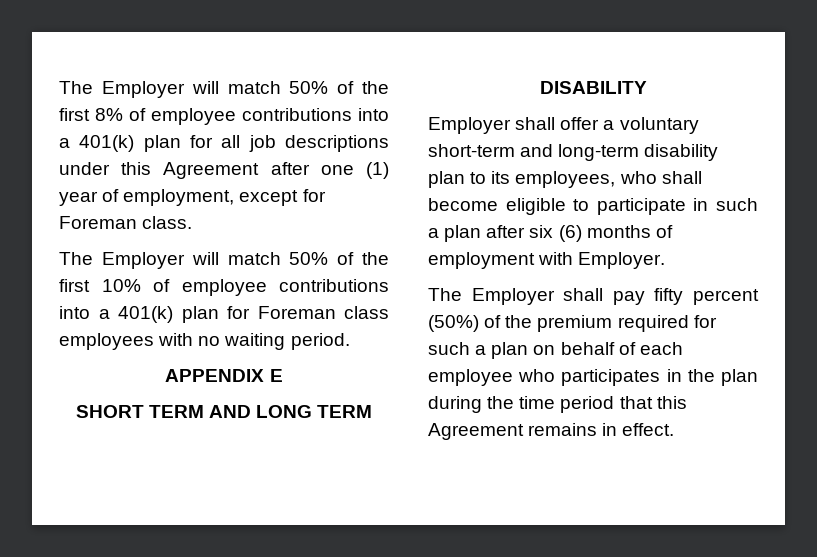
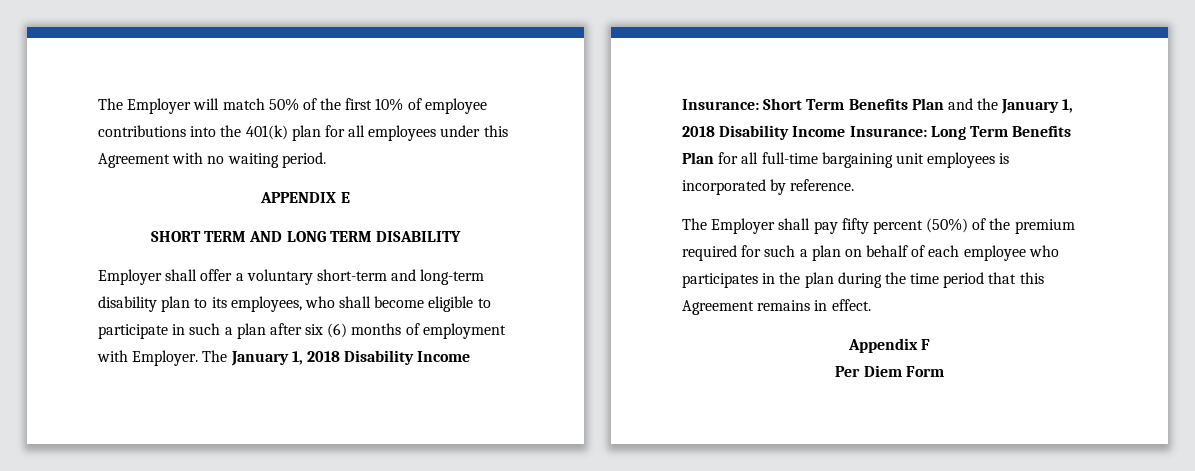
[59,81,389,98] [59,108,389,125] [59,135,389,152] [59,162,389,179] [59,189,326,206] [59,216,193,229] [59,252,389,269] [59,279,90,292] The Employer will match 50% of the first 8% of employee contributions into a 401(k) plan for all job descriptions under this Agreement after one (1) year of employment, except for Foreman class. // The Employer will match 50% of the first -> [98,98,373,114] The Employer will match 50% of the first
[98,306,389,323] [59,333,154,350] a 401(k) plan for Foreman class employees -> [220,125,508,141] [98,153,170,168] the 401(k) plan for all employees under this Agreement
(666, 260) none -> [202,350,471,366] [682,98,1074,114] [682,125,1072,140] [682,152,1010,168] [682,179,855,195] The January 1, 2018 Disability Income Insurance: Short Term Benefits Plan and the January 1, 2018 Disability Income Insurance: Long Term Benefits Plan for all full-time bargaining unit employees is incorporated by reference.
(675, 429) none -> [847,338,931,353] [835,365,944,377] // Appendix F // Per Diem Form

